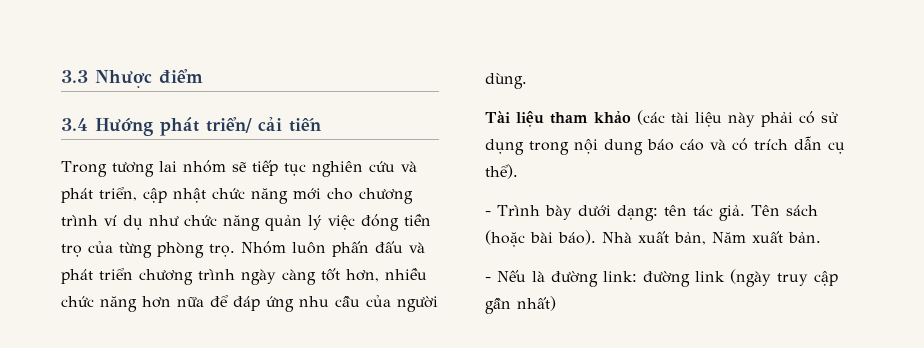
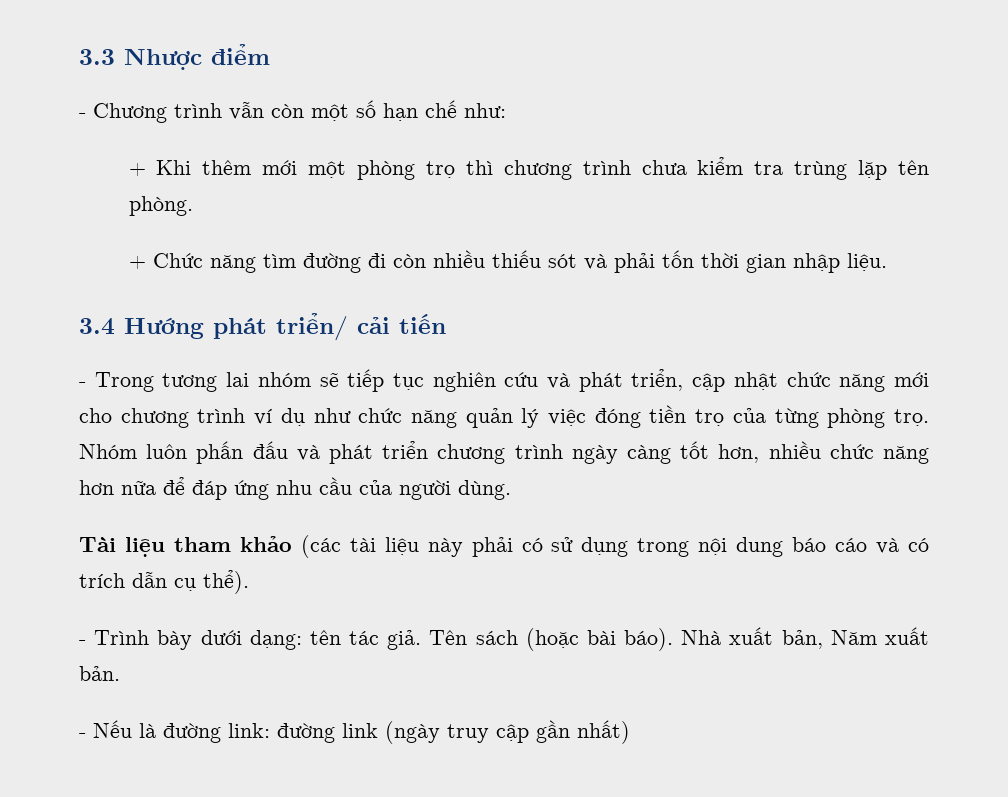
(203, 76) none -> [79,100,506,123] [128,157,930,180] [128,196,193,216] [128,250,887,273] // - Chương trình vẫn còn một số hạn chế như: // + Khi thêm mới một phòng trọ thì chương trình chưa kiểm tra trùng lặp tên phòng. // + Chức năng tìm đường đi còn nhiều thiếu sót và phải tốn thời gian nhập liệu.
(321, 125) none -> [79,382,86,387] -

